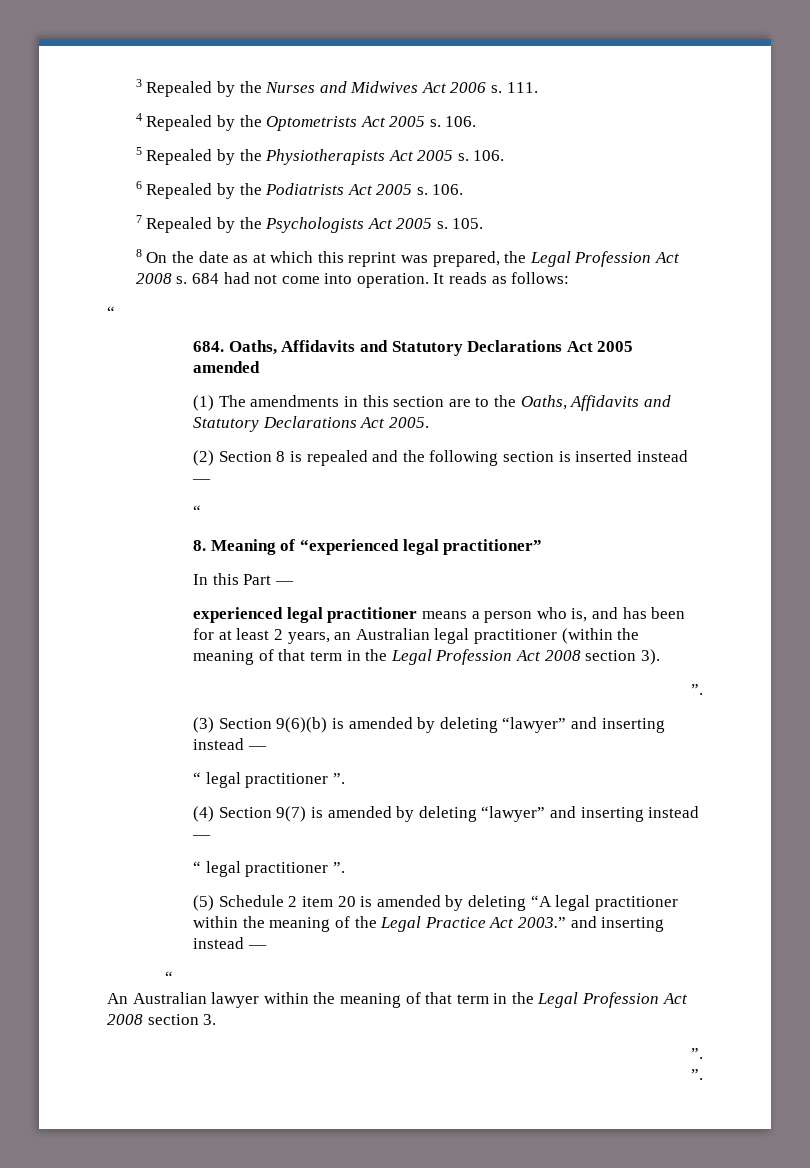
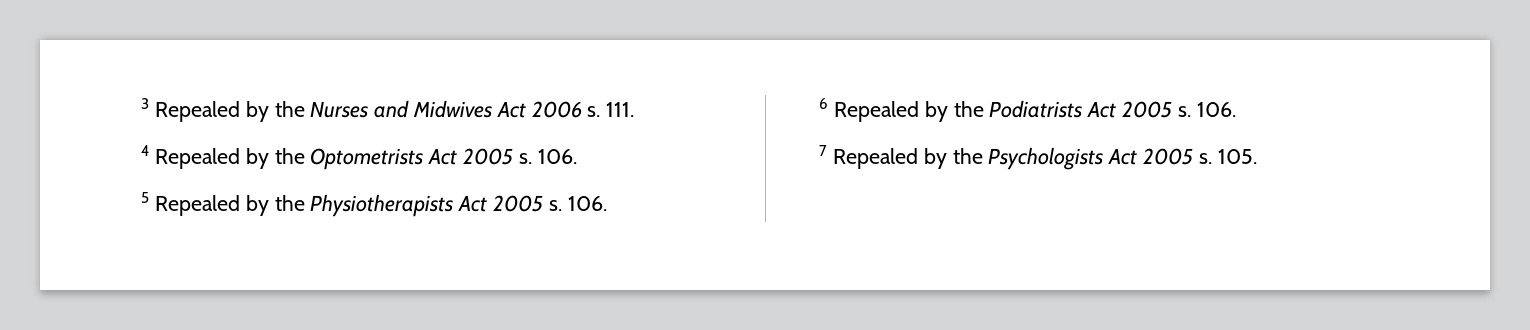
[135,249,681,267] [135,272,570,288] [107,306,115,318] [193,340,634,356] [193,361,261,373] [193,395,671,411] [193,416,430,432] [193,450,688,466] [192,479,212,483] [193,505,202,517] [193,539,543,555] [193,573,295,585] [193,607,686,623] [193,628,640,644] [193,649,660,665] [691,684,703,695] [193,717,665,733] [193,738,267,750] [193,772,346,788] [193,806,700,822] [192,835,212,839] [193,861,346,877] [193,895,678,911] [193,916,665,932] [193,937,267,949] [164,971,173,983] [107,992,688,1008] [107,1014,217,1025] [691,1048,703,1059] [691,1069,703,1080] // 8 On the date as at which this reprint was prepared, the Legal Profession Act 2008 s. 684 had not come into operation. It reads as follows: // “ // 684. Oaths, Affidavits and Statutory Declarations Act 2005 amended // (1) The amendments in this section are to the Oaths, Affidavits and Statutory Declarations Act 2005. // (2) Section 8 is repealed and the following section is inserted instead — // “ // 8. Meaning of “experienced legal practitioner” // In this Part — // experienced legal practitioner means a person who is, and has been for at least 2 years, an Australian legal practitioner (within the meaning of that term in the Legal Profession Act 2008 section 3). // ”. // (3) Section 9(6)(b) is amended by deleting “lawyer” and inserting instead — // “ legal practitioner ”. // (4) Section 9(7) is amended by deleting “lawyer” and inserting instead — // “ legal practitioner ”. // (5) Schedule 2 item 20 is amended by deleting “A legal practitioner within the meaning of the Legal Practice Act 2003.” and inserting instead — // “ // An Australian lawyer within the meaning of that term in the Legal Profession Act 2008 section 3. // ”. // ”. -> (1257, 156) none

